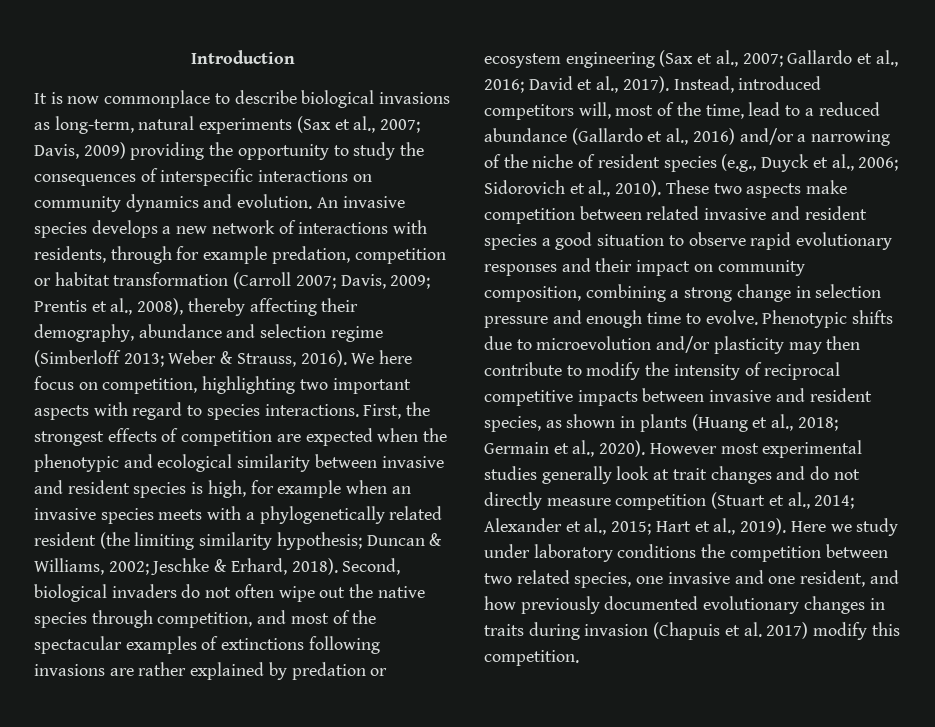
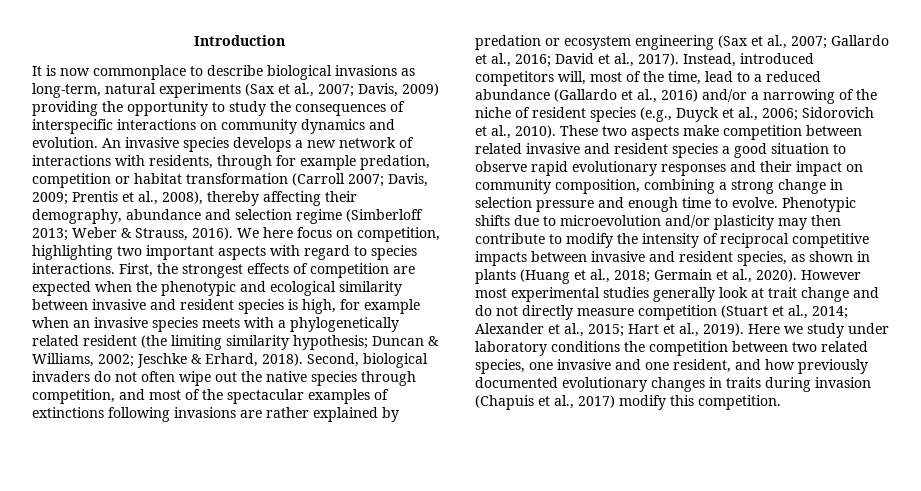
[710,466,772,484] changes -> [801,287,849,302] change
[743,622,762,637] al. -> [554,395,574,409] al.,

